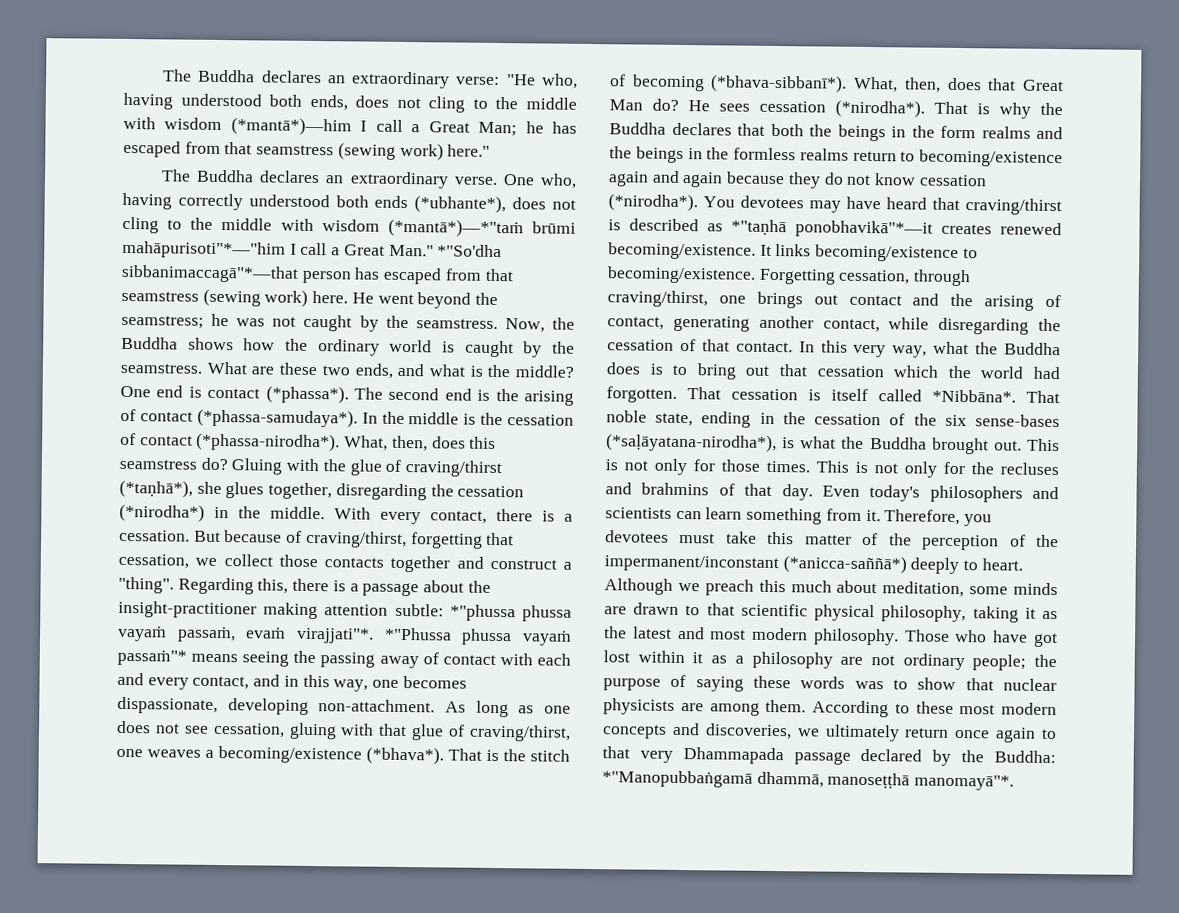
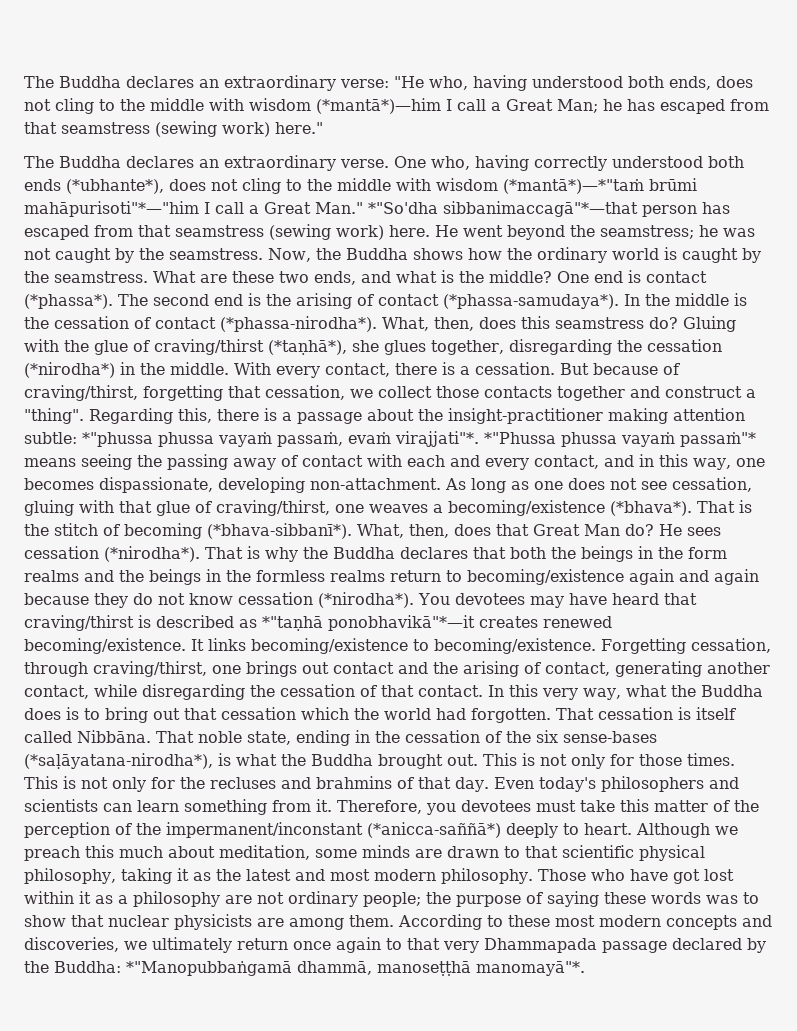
[932,389,1016,403] *Nibbāna*. -> [77,730,151,743] Nibbāna.

